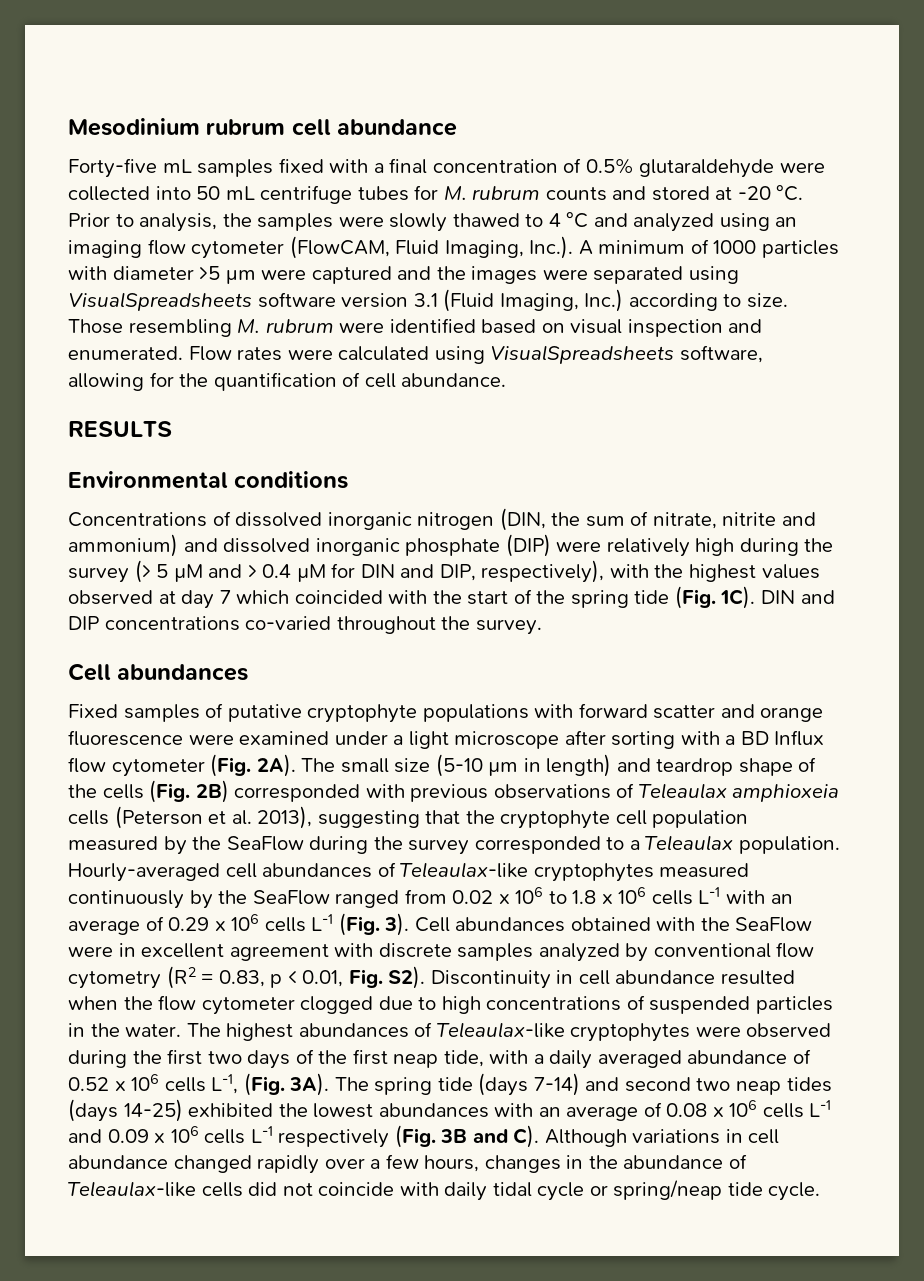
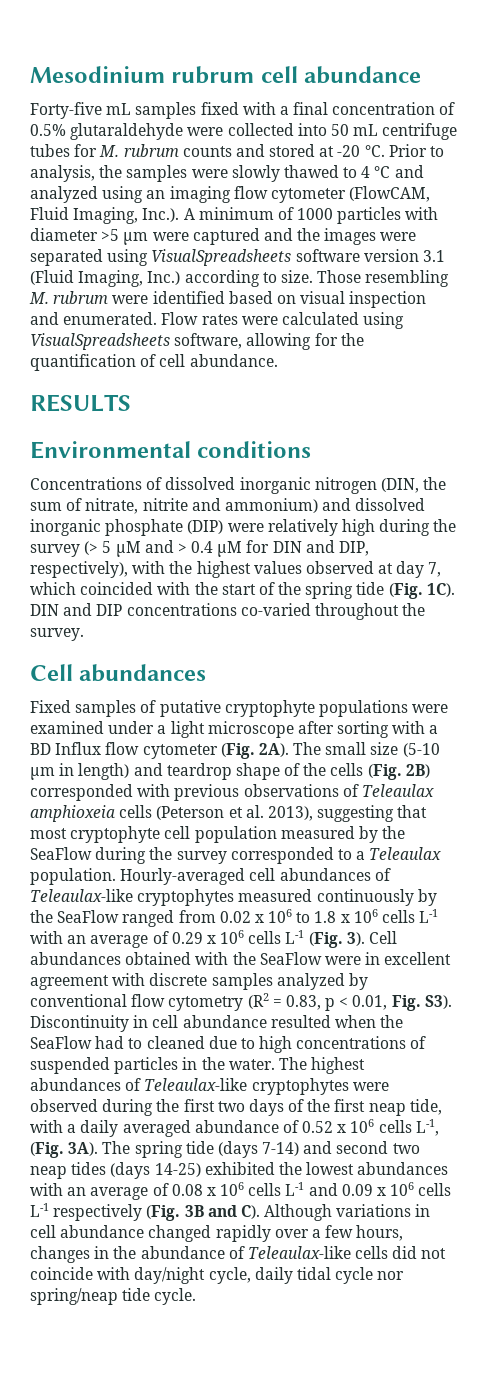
[219,590,231,604] 7 -> [428,562,442,577] 7,
[534,703,824,722] [68,730,183,746] with forward scatter and orange fluorescence -> (408, 708) none
[465,810,495,824] the -> [30,828,67,839] most
[388,966,426,989] S2). -> [424,995,452,1009] S3).
[158,995,374,1015] flow cytometer clogged -> [30,1036,205,1049] SeaFlow had to cleaned
(439, 1189) none -> [134,1267,251,1284] day/night cycle,
[589,1185,608,1196] or -> [377,1271,405,1280] nor

